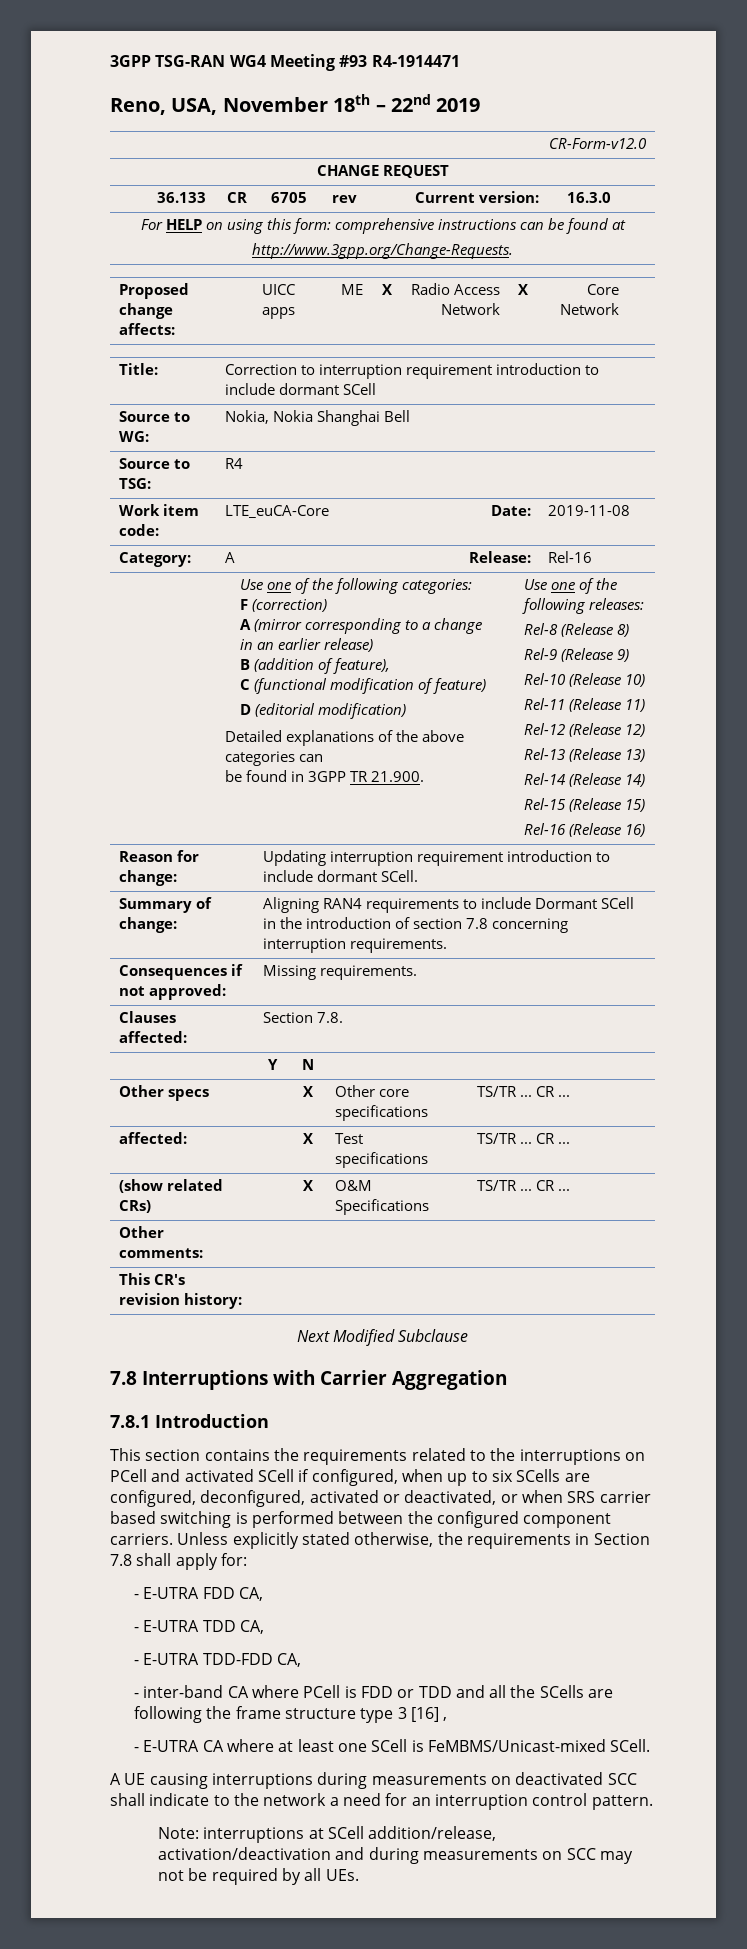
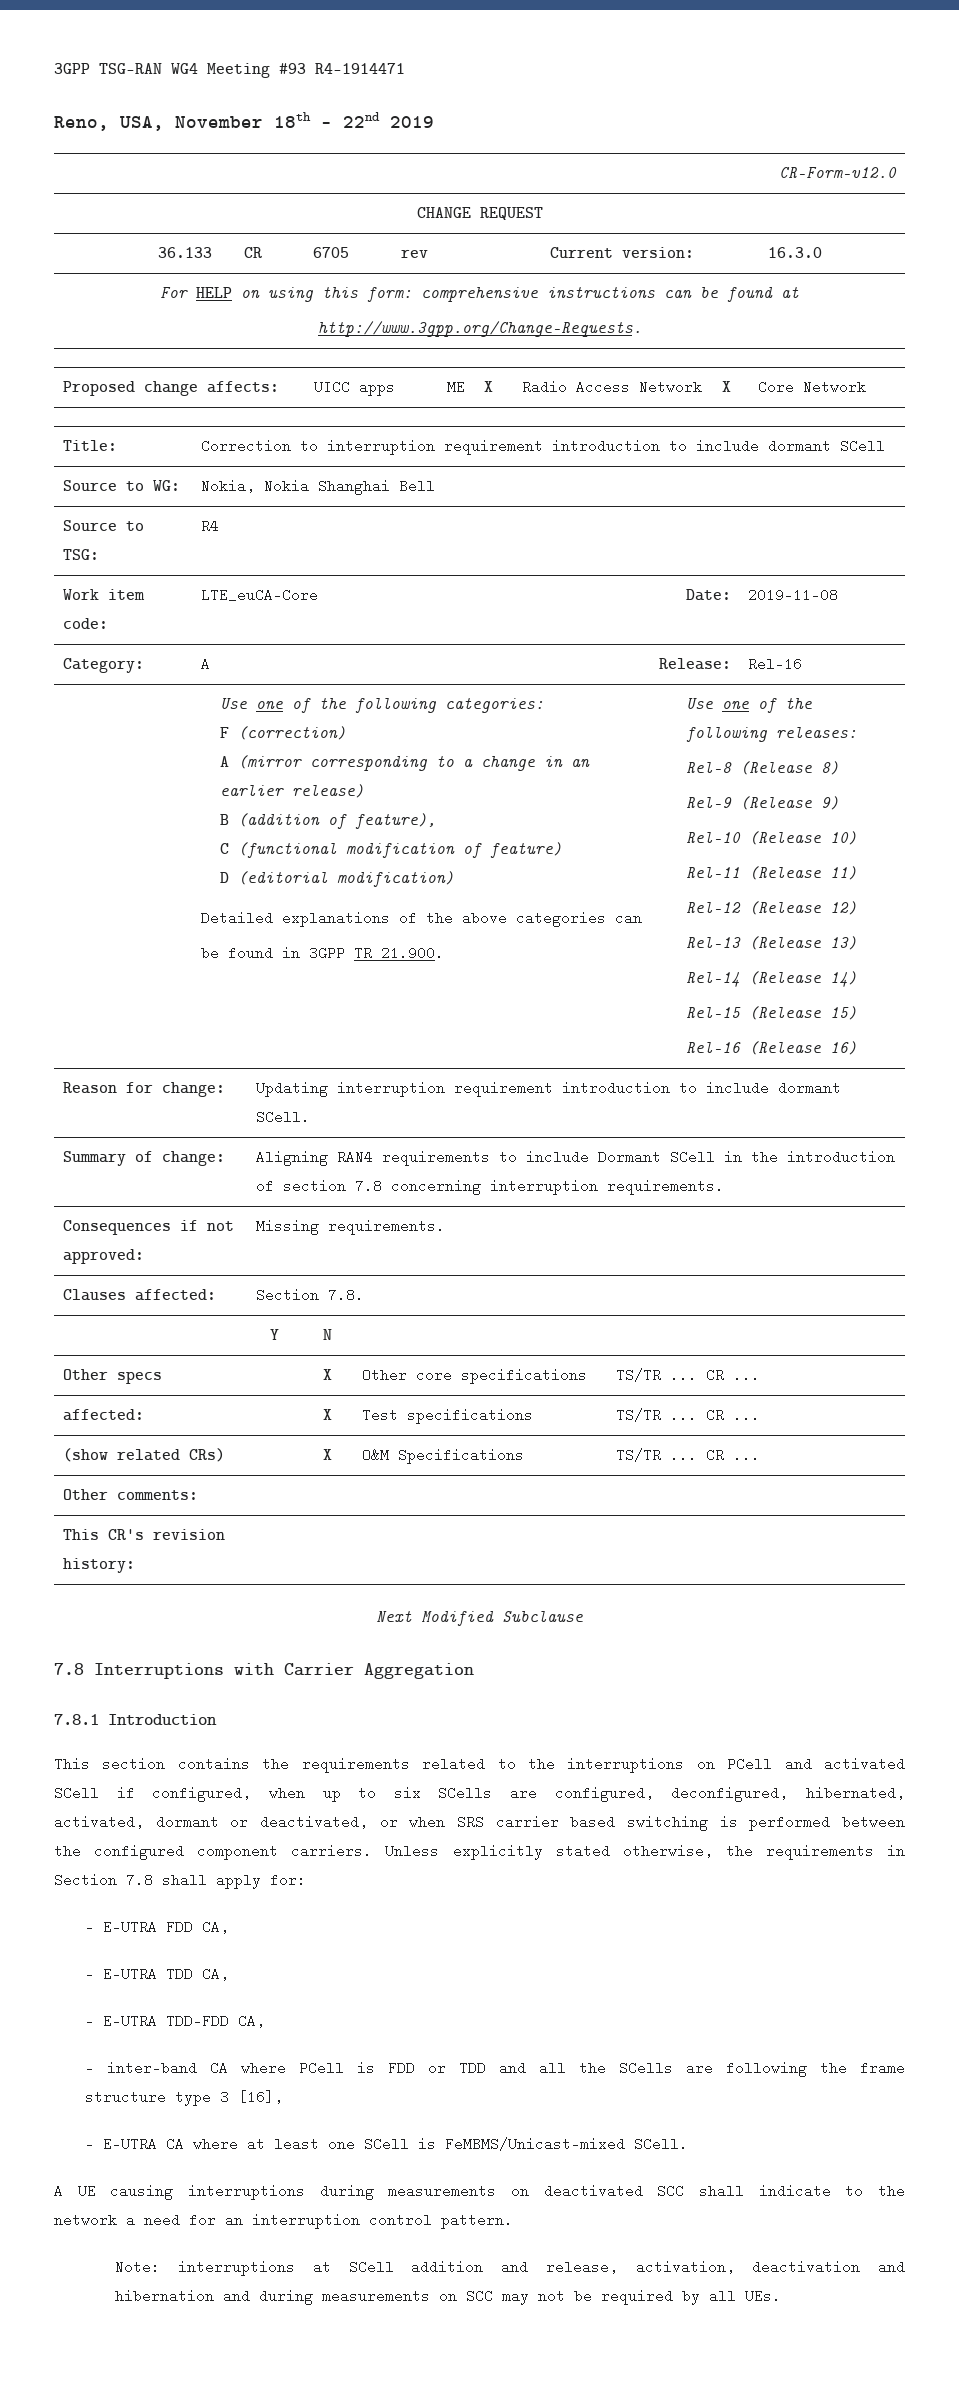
[309,1490,379,1503] activated -> [806,1786,905,1800] [54,1815,219,1829] hibernated, activated, dormant
[410,1707,448,1722] [16] , -> [237,2090,283,2104] [16],
[368,1826,497,1841] [157,1847,331,1860] addition/release, activation/deactivation -> [411,2260,905,2274] [115,2289,215,2303] addition and release, activation, deactivation and hibernation

